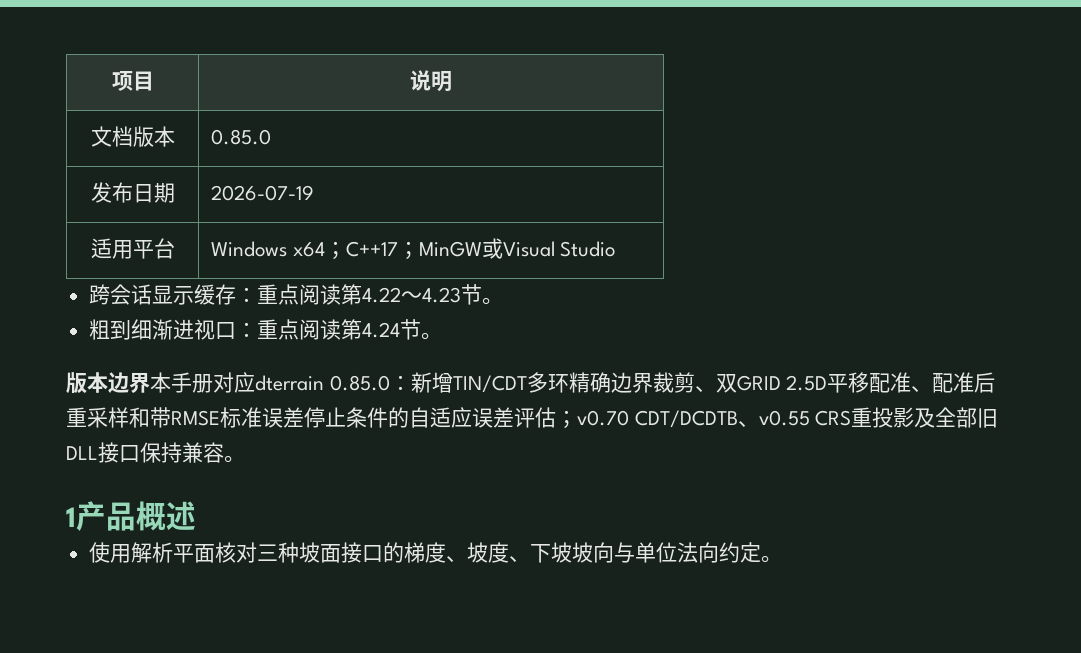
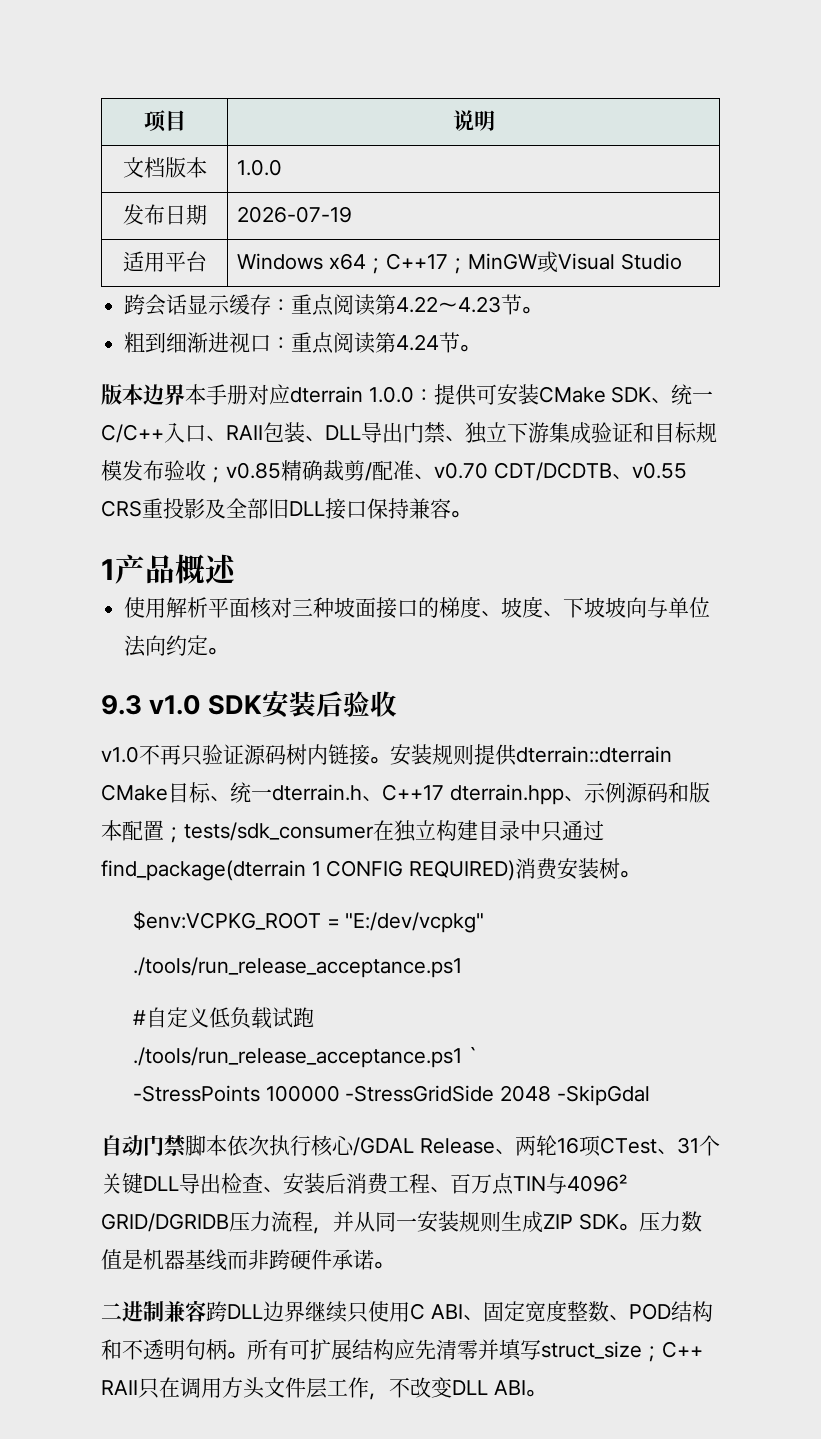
[210,129,271,145] 0.85.0 -> [237,159,283,176] 1.0.0
[329,372,996,393] [66,407,577,429] 0.85.0：新增TIN/CDT多环精确边界裁剪、双GRID 2.5D平移配准、配准后重采样和带RMSE标准误差停止条件的自适应误差评估； -> [368,384,714,406] [101,422,717,444] [101,460,434,483] 1.0.0：提供可安装CMake SDK、统一C/C++入口、RAII包装、DLL导出门禁、独立下游集成验证和目标规模发布验收；v0.85精确裁剪/配准、
(783, 559) none -> [101,691,398,718] [101,744,672,766] [101,782,710,805] [101,820,604,843] [101,858,641,881] [133,911,485,933] [133,957,463,978] [133,1007,315,1029] [133,1046,478,1068] [133,1085,650,1106] [101,1135,720,1157] [101,1173,627,1195] [101,1211,702,1234] [101,1249,394,1271] [101,1300,713,1323] [101,1339,703,1362] [101,1377,546,1400] // 9.3 v1.0 SDK安装后验收 // v1.0不再只验证源码树内链接。安装规则提供dterrain::dterrain CMake目标、统一dterrain.h、C++17 dterrain.hpp、示例源码和版本配置；tests/sdk_consumer在独立构建目录中只通过find_package(dterrain 1 CONFIG REQUIRED)消费安装树。 // $env:VCPKG_ROOT = "E:/dev/vcpkg" // ./tools/run_release_acceptance.ps1 // #自定义低负载试跑 // ./tools/run_release_acceptance.ps1 ` // -StressPoints 100000 -StressGridSide 2048 -SkipGdal // 自动门禁脚本依次执行核心/GDAL Release、两轮16项CTest、31个关键DLL导出检查、安装后消费工程、百万点TIN与4096² GRID/DGRIDB压力流程，并从同一安装规则生成ZIP SDK。压力数值是机器基线而非跨硬件承诺。 // 二进制兼容跨DLL边界继续只使用C ABI、固定宽度整数、POD结构和不透明句柄。所有可扩展结构应先清零并填写struct_size；C++ RAII只在调用方头文件层工作，不改变DLL ABI。

